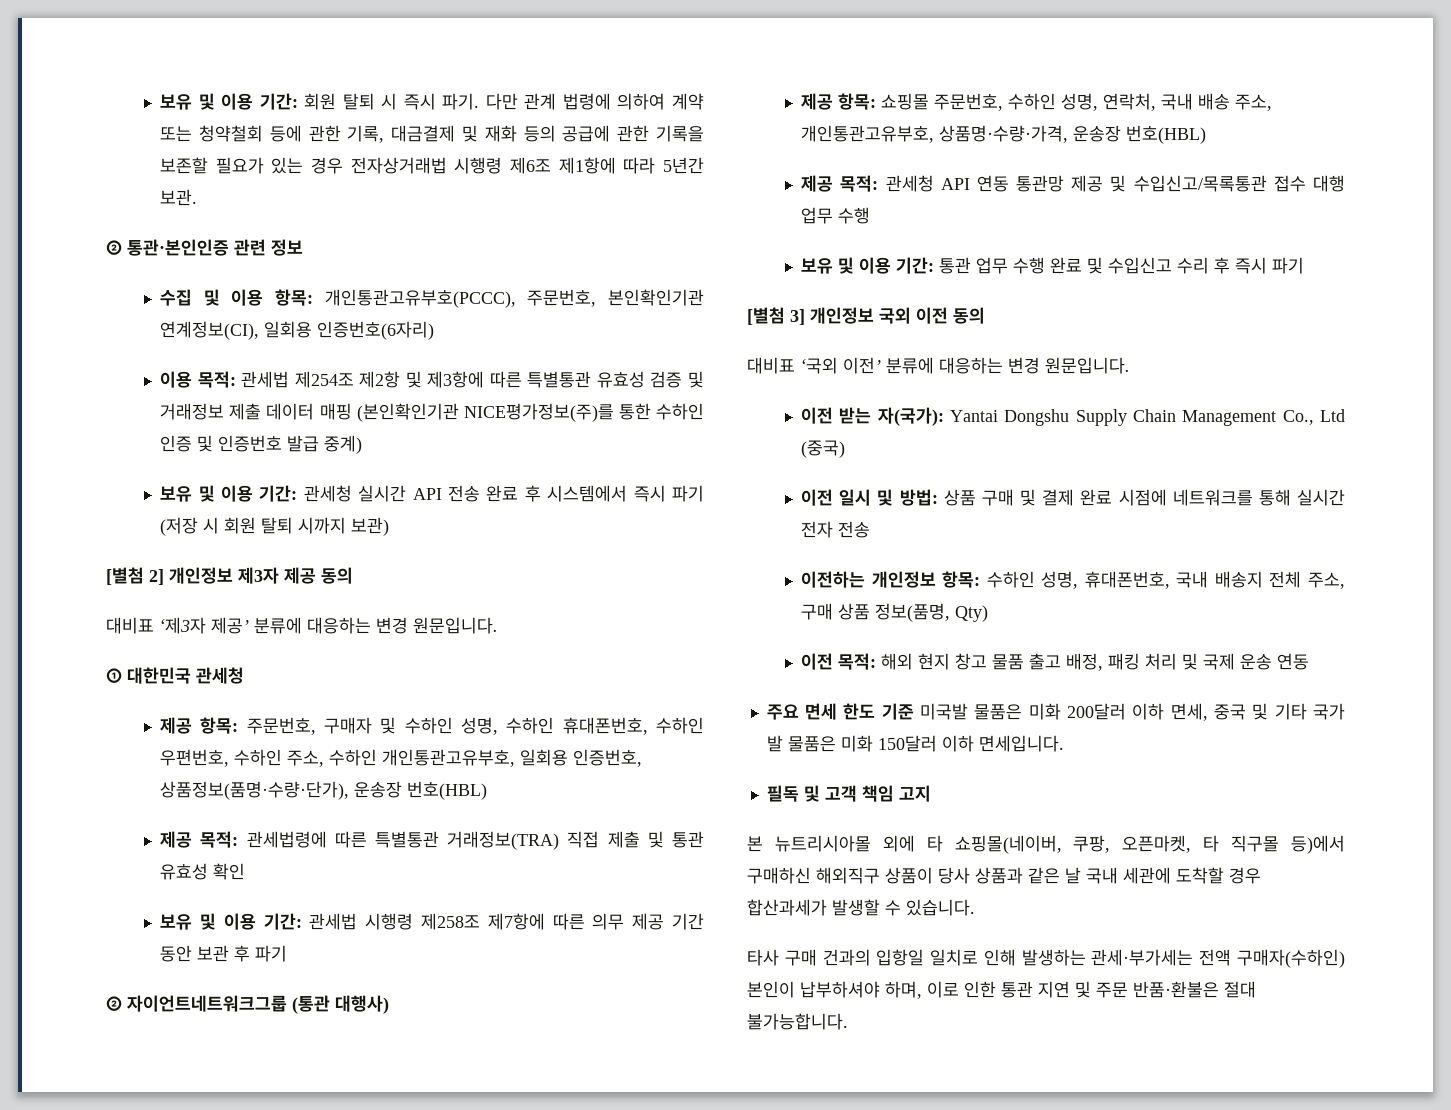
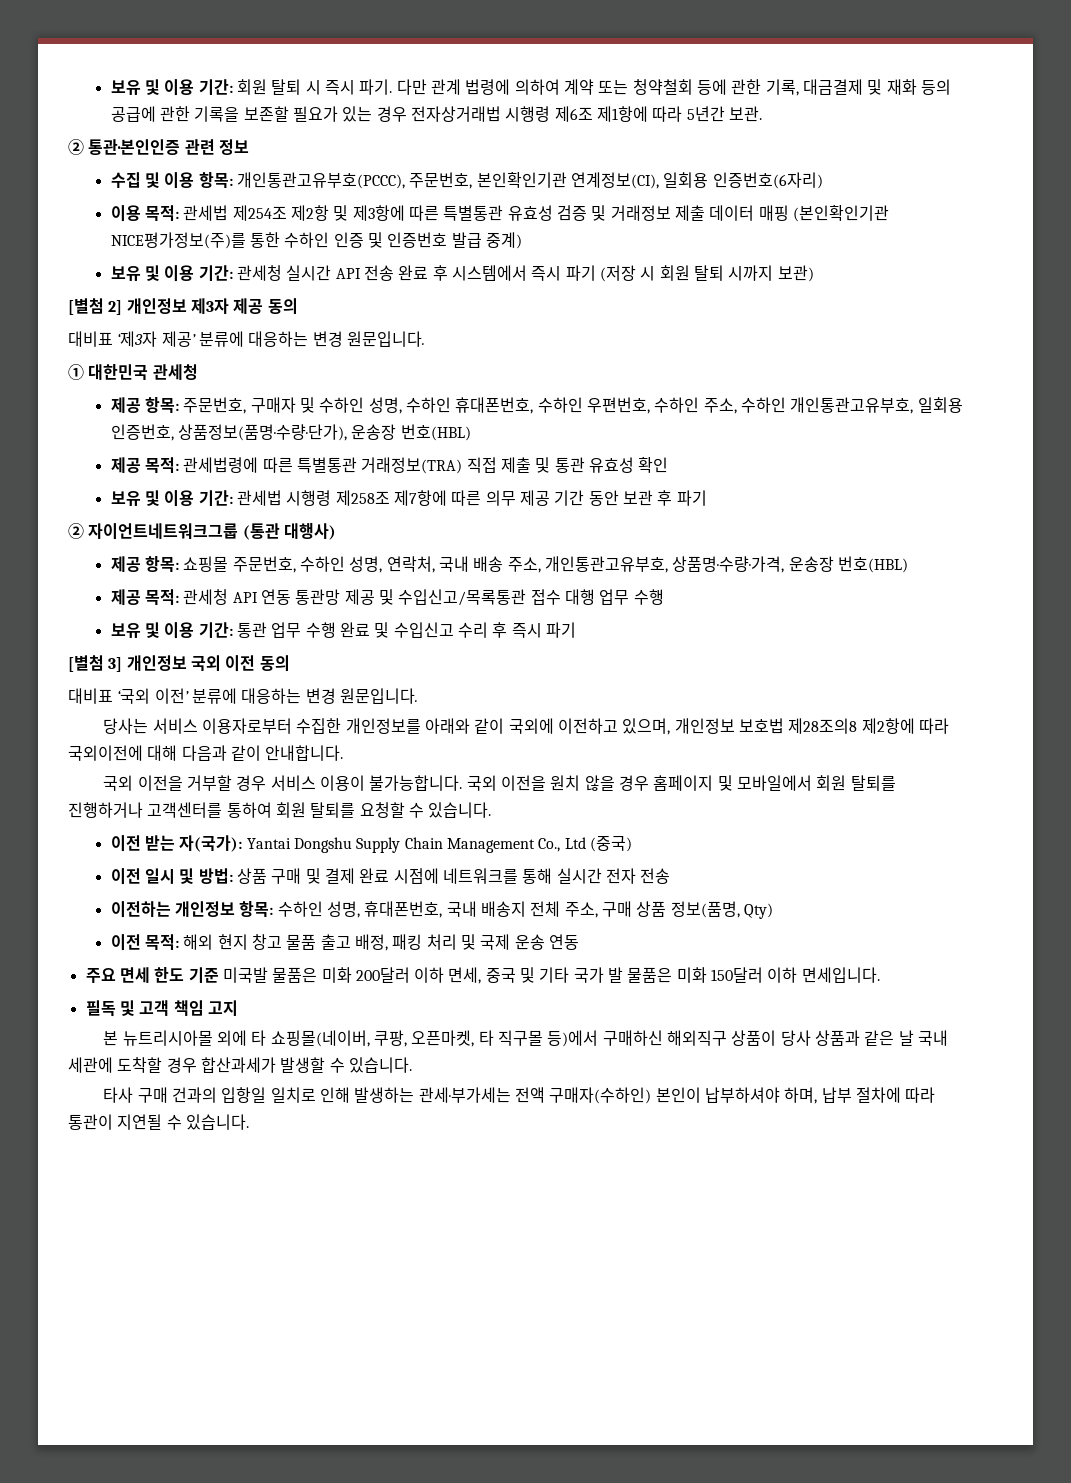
(1130, 365) none -> [103,718,949,735] [68,745,344,761] [103,775,896,791] [68,802,492,818] // 당사는 서비스 이용자로부터 수집한 개인정보를 아래와 같이 국외에 이전하고 있으며, 개인정보 보호법 제28조의8 제2항에 따라 국외이전에 대해 다음과 같이 안내합니다. // 국외 이전을 거부할 경우 서비스 이용이 불가능합니다. 국외 이전을 원치 않을 경우 홈페이지 및 모바일에서 회원 탈퇴를 진행하거나 고객센터를 통하여 회원 탈퇴를 요청할 수 있습니다.
[927,981,1256,998] [747,1013,848,1030] 이로 인한 통관 지연 및 주문 반품·환불은 절대 불가능합니다. -> [821,1087,936,1103] [68,1114,249,1130] 납부 절차에 따라 통관이 지연될 수 있습니다.

